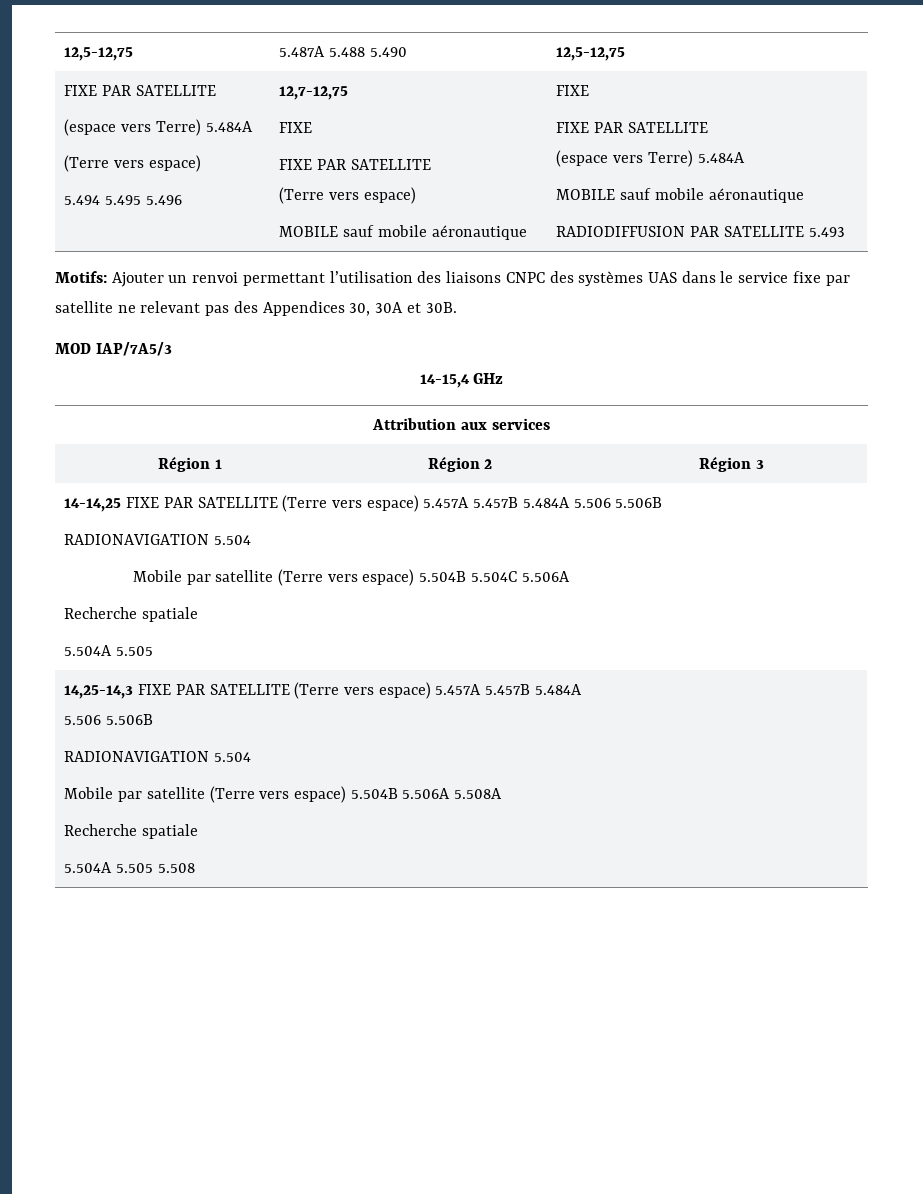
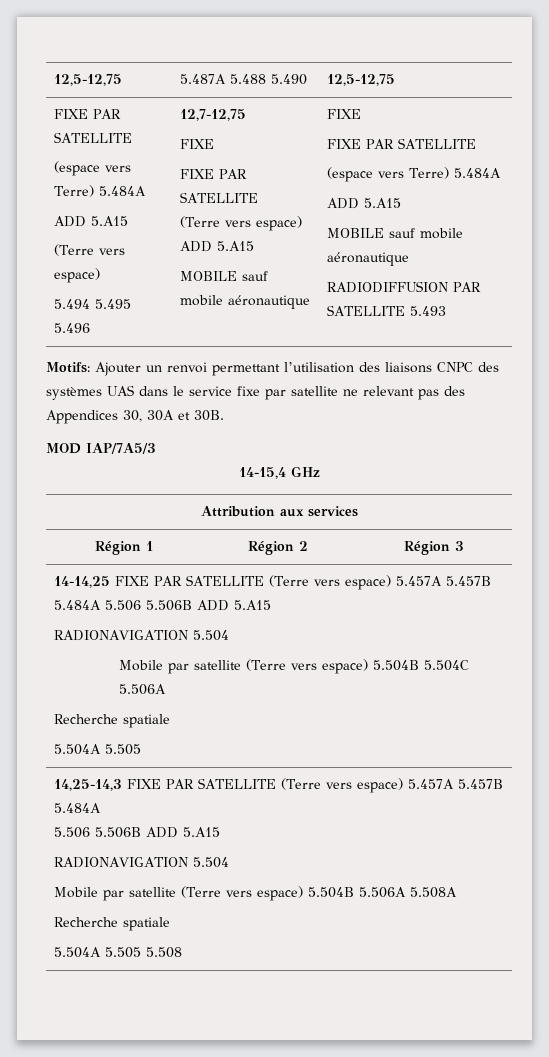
(253, 126) none -> [53,216,128,227] // ADD 5.A15
(416, 195) none -> [179,241,254,252] ADD 5.A15
(745, 157) none -> [326,198,401,209] // ADD 5.A15
(663, 502) none -> [196,600,271,611] ADD 5.A15
(154, 719) none -> [145,827,220,838] ADD 5.A15

